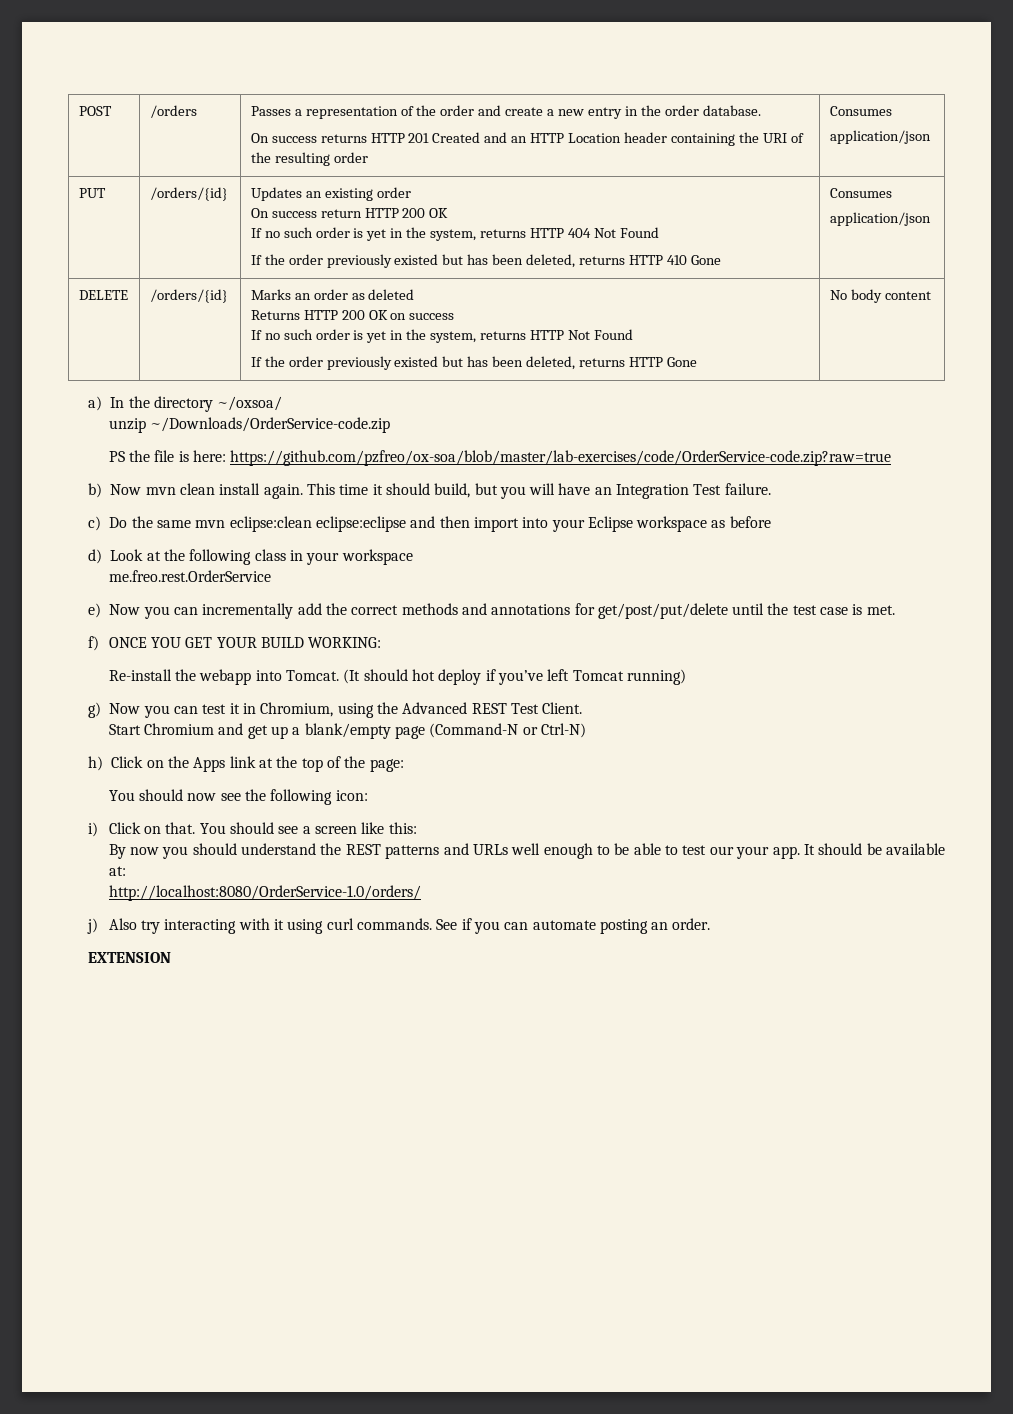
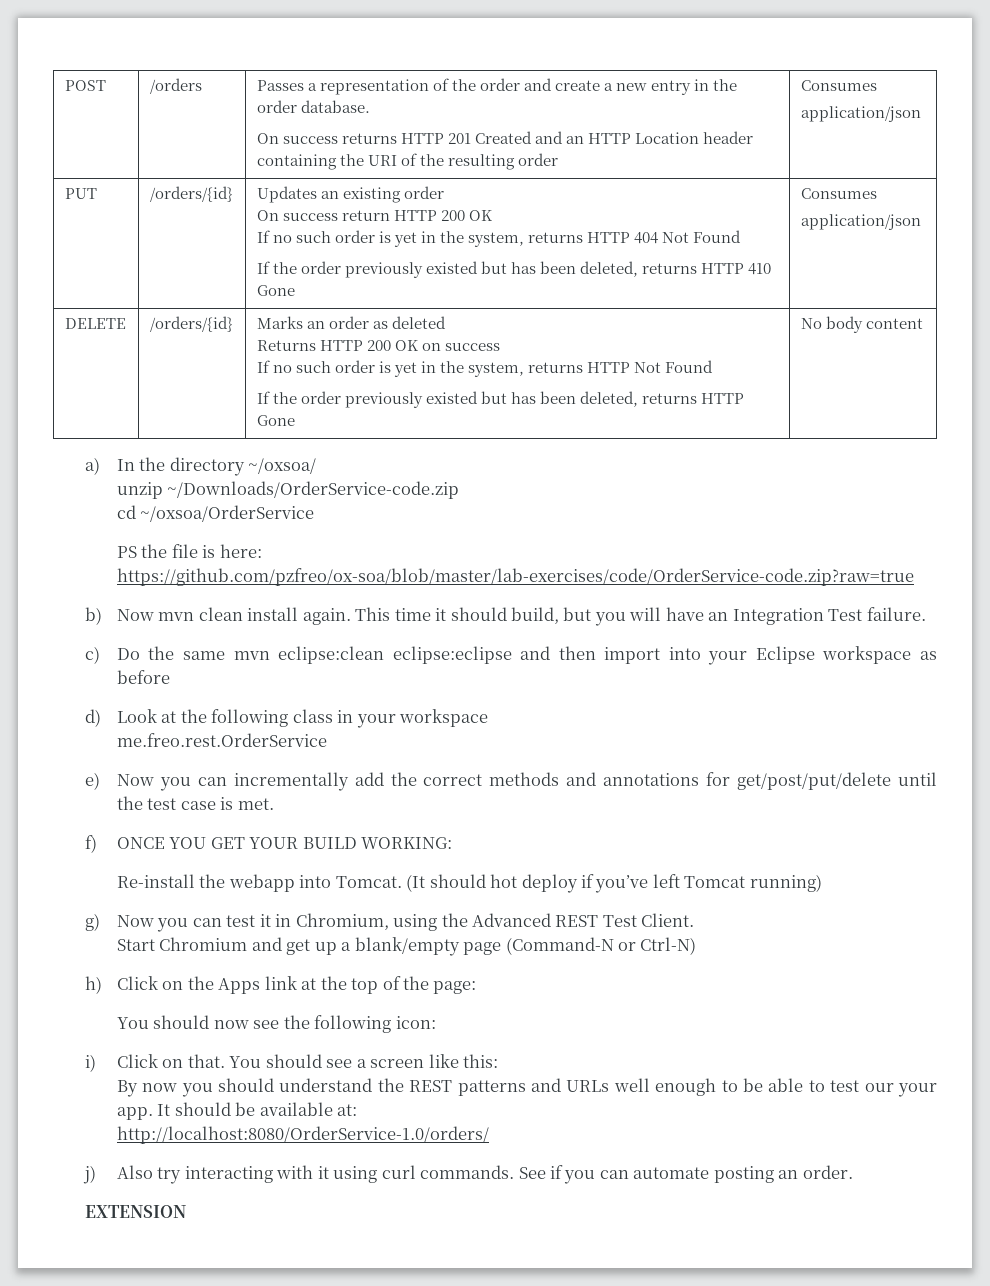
(390, 425) none -> [116,505,315,522] // cd ~/oxsoa/OrderService

